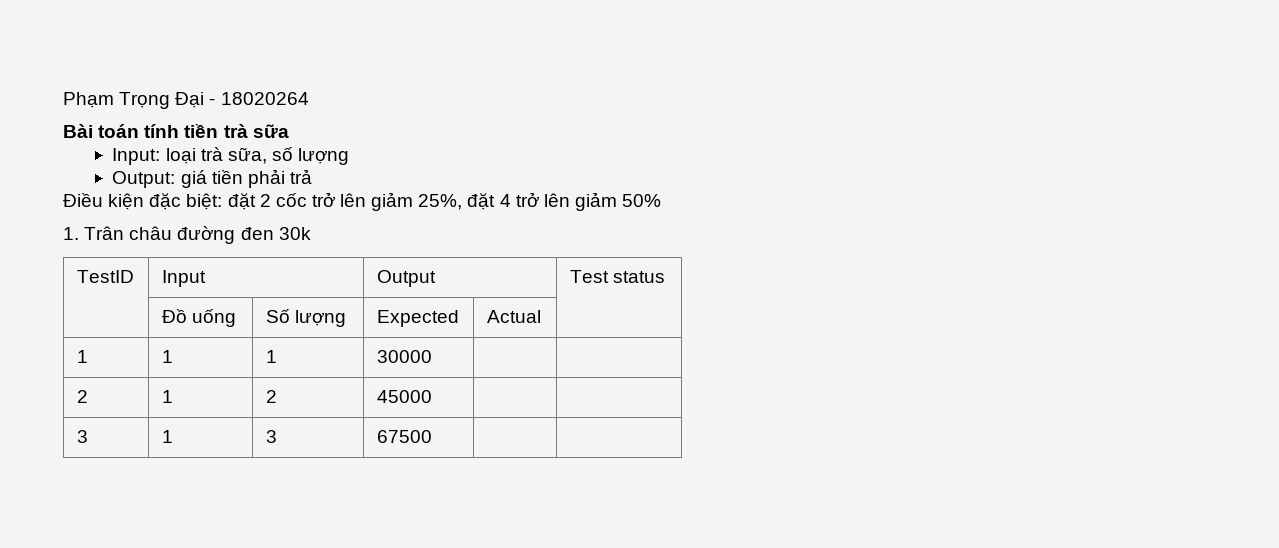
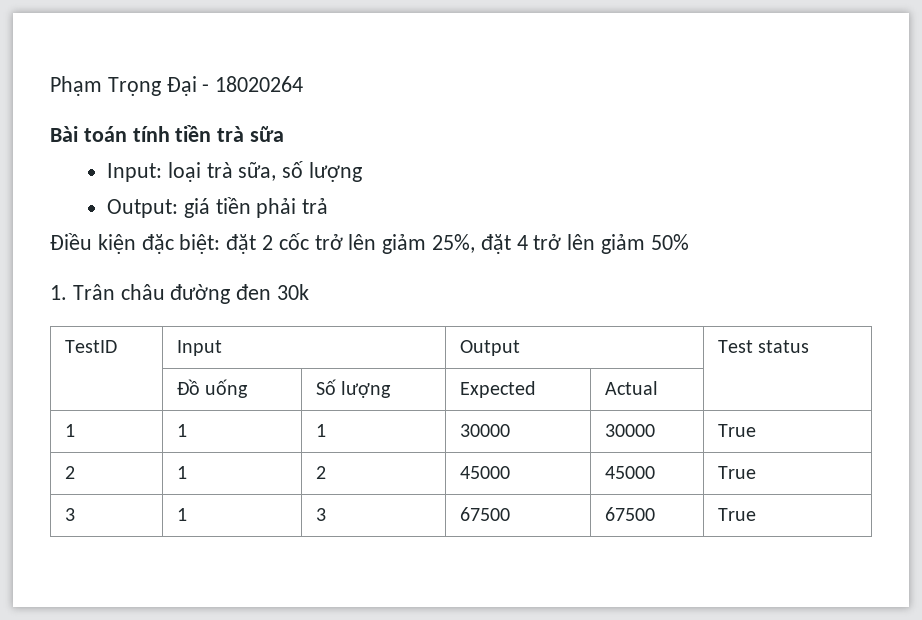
(432, 356) | -> [605,424,656,437] [718,424,757,437] 30000 | True
(432, 396) | -> [605,466,656,479] [718,466,757,479] 45000 | True
(432, 436) | -> [605,507,656,521] [718,508,757,521] 67500 | True

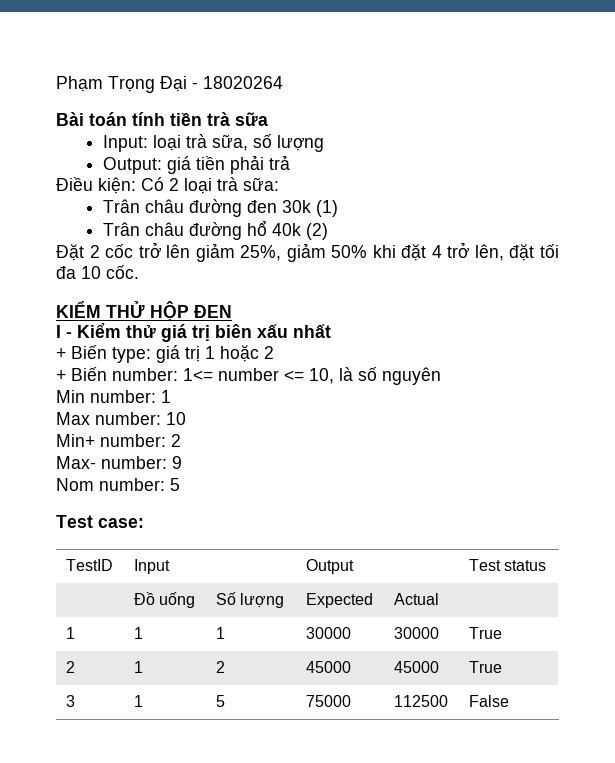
[97,234,257,254] kiện đặc biệt: đặt -> [98,177,279,194] [103,199,339,217] [103,220,329,240] [56,244,84,261] kiện: Có 2 loại trà sữa: // Trân châu đường đen 30k (1) // Trân châu đường hổ 40k (2) // Đặt
[480,234,689,254] [50,284,310,304] đặt 4 trở lên giảm 50% // 1. Trân châu đường đen 30k -> [286,242,560,262] [56,265,139,279] [56,301,232,321] [56,323,331,342] [56,345,274,363] [56,367,441,385] [56,390,171,403] [56,412,186,425] [56,434,181,447] [56,456,182,469] [56,478,180,491] [56,515,144,528] giảm 50% khi đặt 4 trở lên, đặt tối đa 10 cốc. // KIỂM THỬ HỘP ĐEN // I - Kiểm thử giá trị biên xấu nhất // + Biến type: giá trị 1 hoặc 2 // + Biến number: 1<= number <= 10, là số nguyên // Min number: 1 // Max number: 10 // Min+ number: 2 // Max- number: 9 // Nom number: 5 // Test case:
[316,508,327,521] [460,507,511,521] [605,507,656,521] [718,508,757,521] 3 | 67500 | 67500 | True -> [216,695,226,707] [306,695,352,707] [394,695,449,707] [469,695,510,707] 5 | 75000 | 112500 | False

